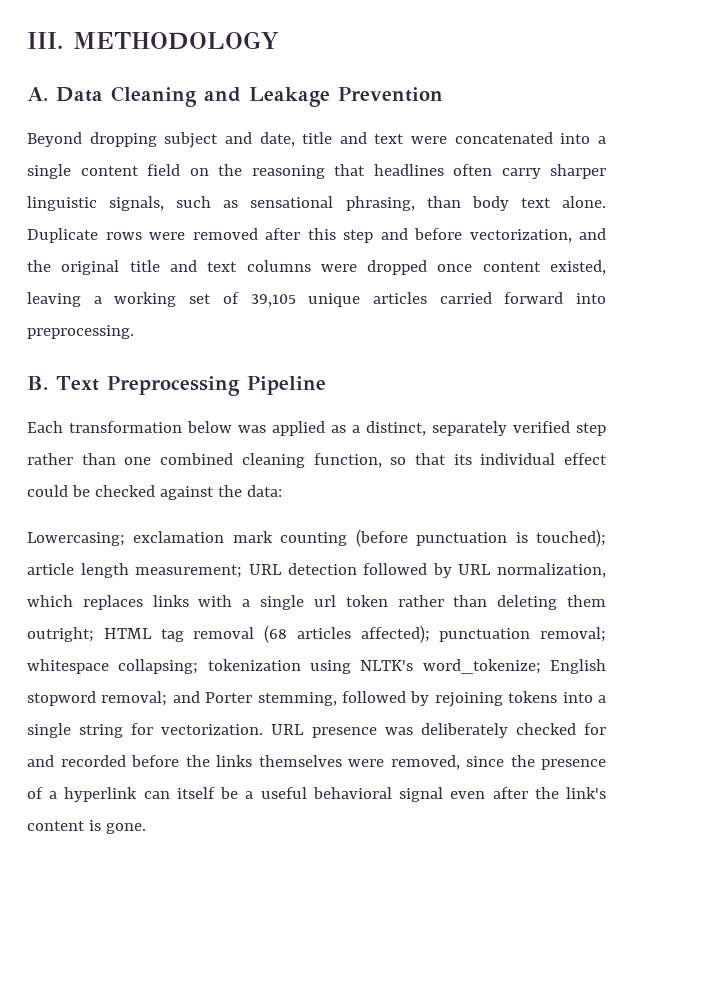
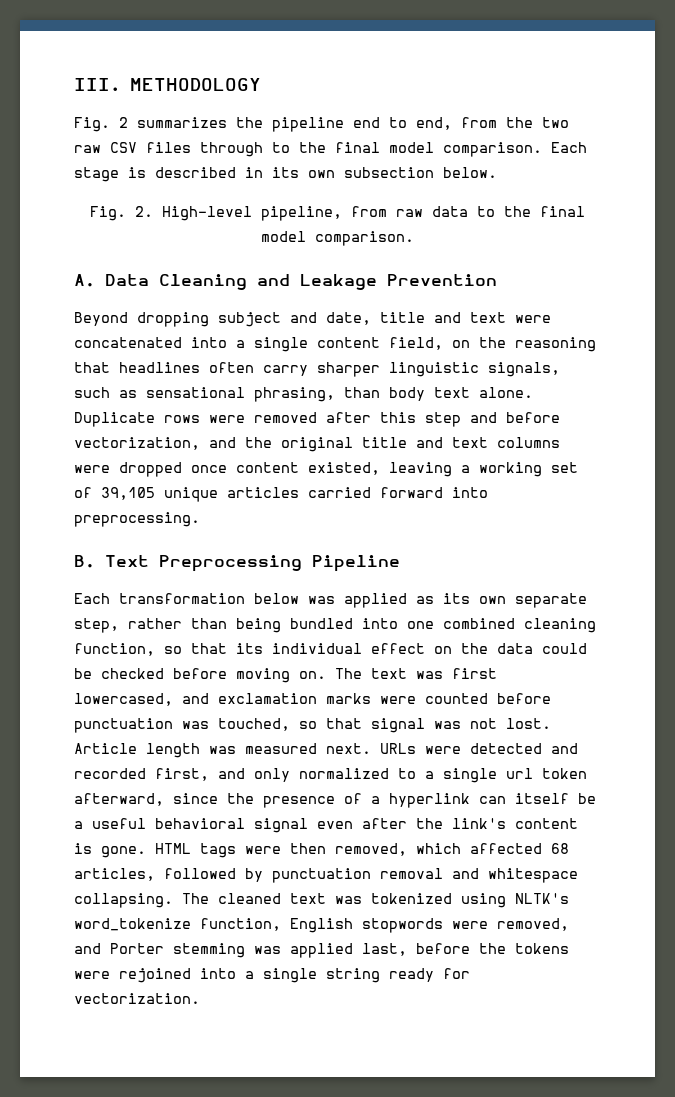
(279, 40) none -> [74,117,569,132] [74,142,587,157] [74,167,497,182] [90,206,585,221] [261,231,414,246] // Fig. 2 summarizes the pipeline end to end, from the two raw CSV files through to the final model comparison. Each stage is described in its own subsection below. // Fig. 2. High-level pipeline, from raw data to the final model comparison.
[147,164,180,176] field -> [389,337,443,350] field,
[352,421,606,436] [27,453,116,465] a distinct, separately verified step rather than -> [443,593,587,608] [74,618,398,633] its own separate step, rather than being bundled into
[27,485,282,500] [27,529,606,547] [27,563,606,578] [27,595,607,610] [27,625,606,643] [27,659,606,674] [27,691,606,707] [27,723,606,738] [27,755,460,770] could be checked against the data: // Lowercasing; exclamation mark counting (before punctuation is touched); article length measurement; URL detection followed by URL normalization, which replaces links with a single url token rather than deleting them outright; HTML tag removal (68 articles affected); punctuation removal; whitespace collapsing; tokenization using NLTK's word_tokenize; English stopword removal; and Porter stemming, followed by rejoining tokens into a single string for vectorization. URL presence was deliberately checked for and recorded before the links themselves were removed, -> [434,643,587,654] [74,668,497,683] [74,693,551,706] [74,718,551,733] [74,743,578,758] [74,768,587,783] [74,793,164,806] on the data could be checked before moving on. The text was first lowercased, and exclamation marks were counted before punctuation was touched, so that signal was not lost. Article length was measured next. URLs were detected and recorded first, and only normalized to a single url token afterward,
(146, 828) none -> [155,843,569,858] [74,868,578,883] [74,893,569,908] [74,918,569,933] [74,943,569,958] [74,968,470,983] [74,993,200,1004] HTML tags were then removed, which affected 68 articles, followed by punctuation removal and whitespace collapsing. The cleaned text was tokenized using NLTK's word_tokenize function, English stopwords were removed, and Porter stemming was applied last, before the tokens were rejoined into a single string ready for vectorization.

